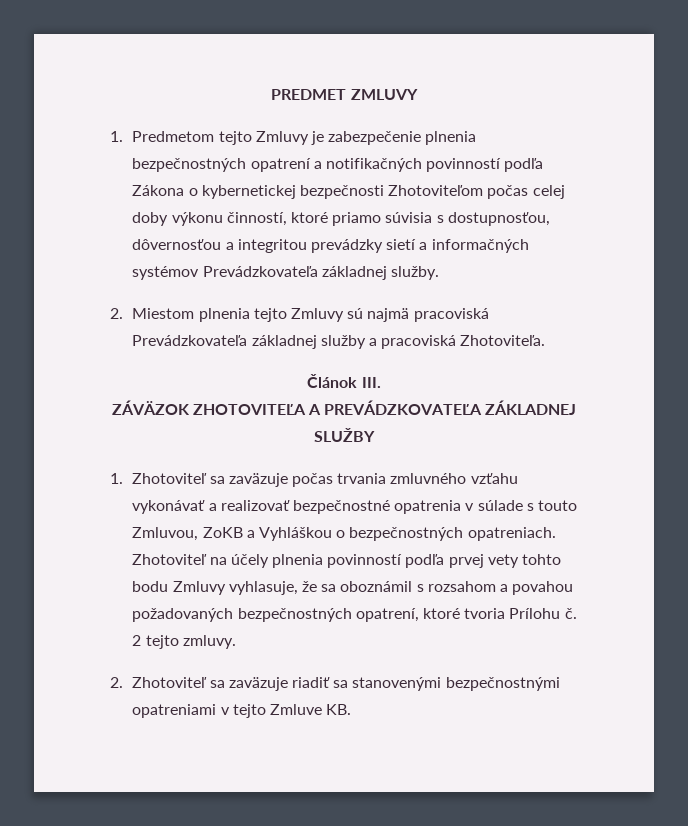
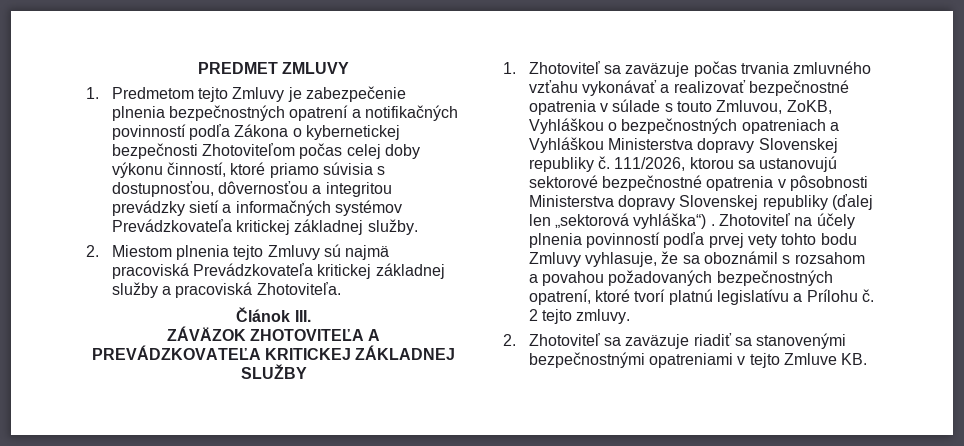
(318, 271) none -> [236,220,291,235] kritickej
(248, 340) none -> [317,264,372,279] kritickej
(483, 407) none -> [265,348,351,360] KRITICKEJ
[202,527,255,538] ZoKB a -> [786,100,832,114] ZoKB,
[467,527,556,541] opatreniach. -> [741,119,840,134] [528,137,838,153] [528,156,838,172] [528,175,869,191] [528,194,874,210] [528,213,715,229] opatreniach a Vyhláškou Ministerstva dopravy Slovenskej republiky č. 111/2026, ktorou sa ustanovujú sektorové bezpečnostné opatrenia v pôsobnosti Ministerstva dopravy Slovenskej republiky (ďalej len „sektorová vyhláška“) .
[464,608,506,619] tvoria -> [634,289,803,305] tvorí platnú legislatívu a

